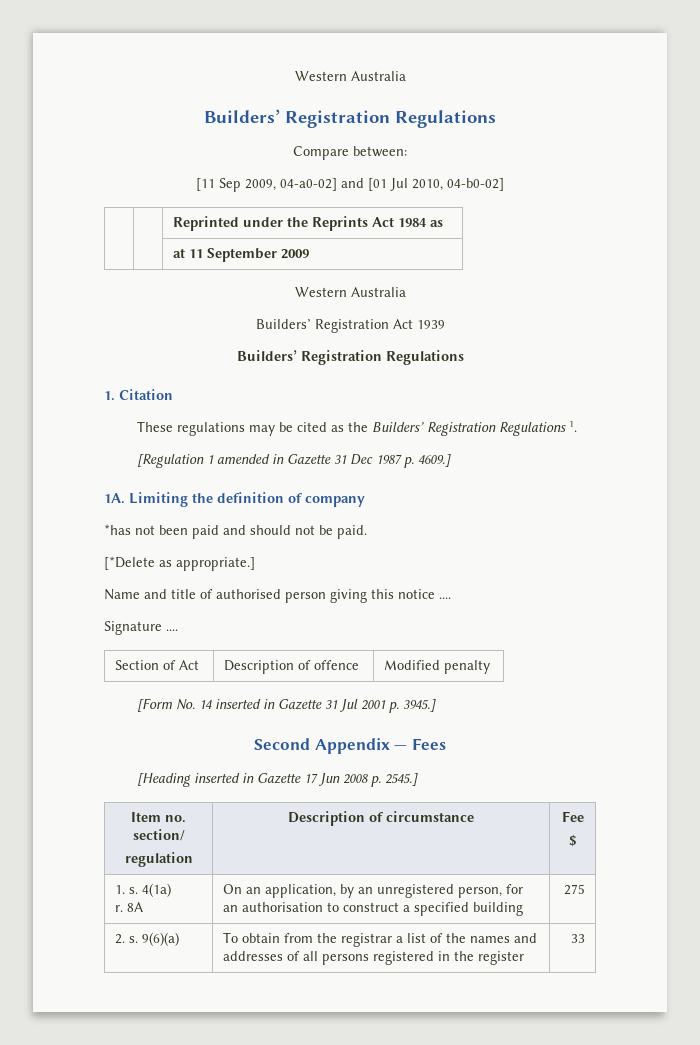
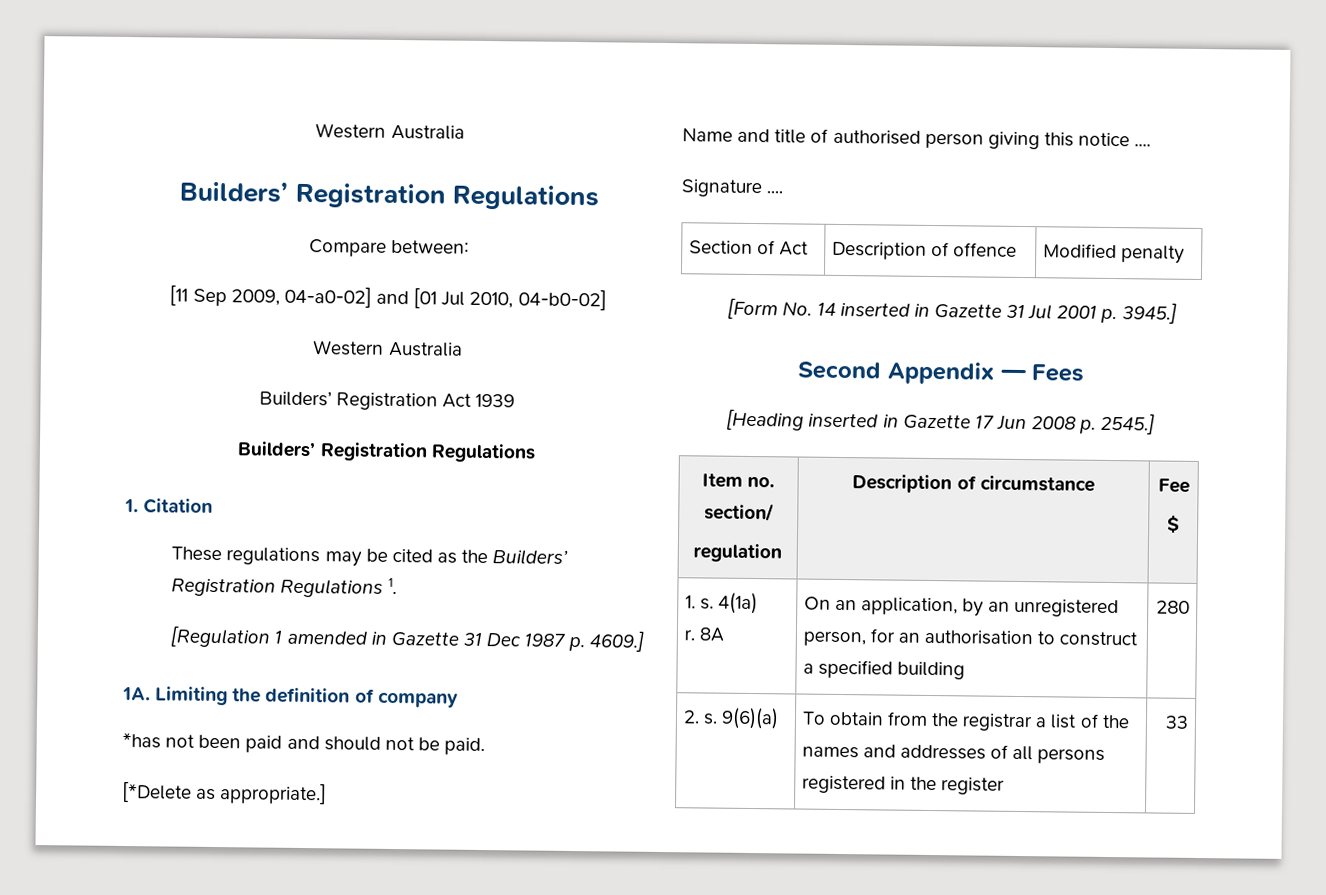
[173,216,444,231] [173,248,310,262] // | | Reprinted under the Reprints Act 1984 as // | | at 11 September 2009 -> (607, 300) none
[563,884,585,895] 275 -> [1156,600,1191,614] 280

